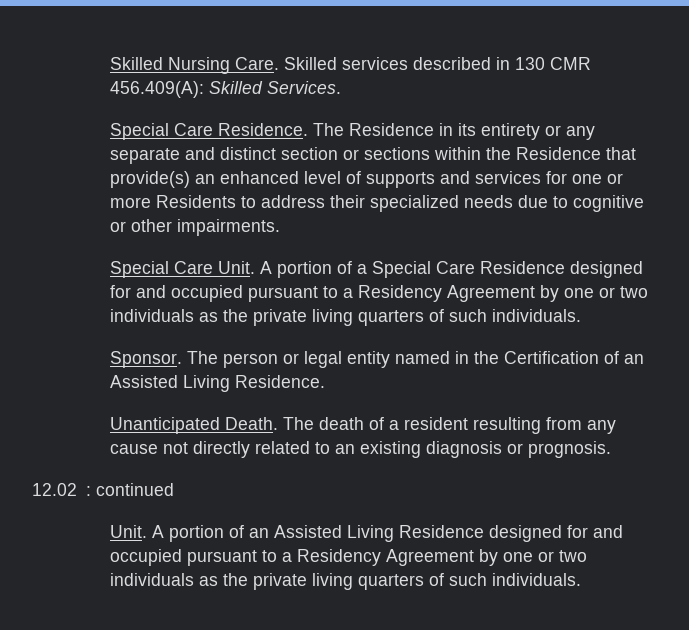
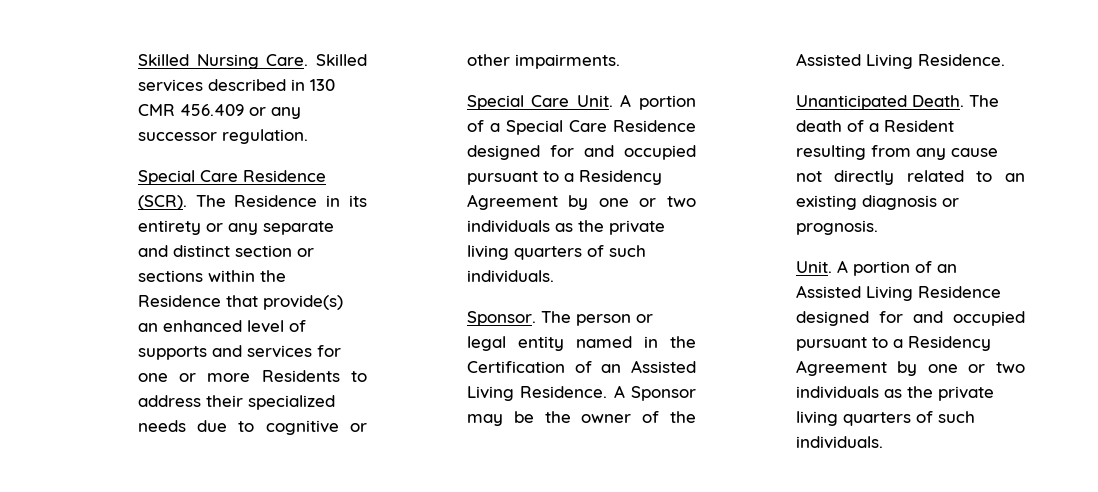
[110,81,342,98] [110,123,309,140] 456.409(A): Skilled Services. // Special Care Residence. -> [179,104,301,119] [137,129,308,144] [137,170,326,185] [137,195,187,210] 456.409 or any successor regulation. // Special Care Residence (SCR).
(326, 381) none -> [613,385,696,401] [466,411,696,426] [795,53,1005,69] A Sponsor may be the owner of the Assisted Living Residence.
[404,417,469,430] resident -> [883,120,954,132] Resident
[32,483,174,496] // 12.02 : continued -> (878, 227) none

